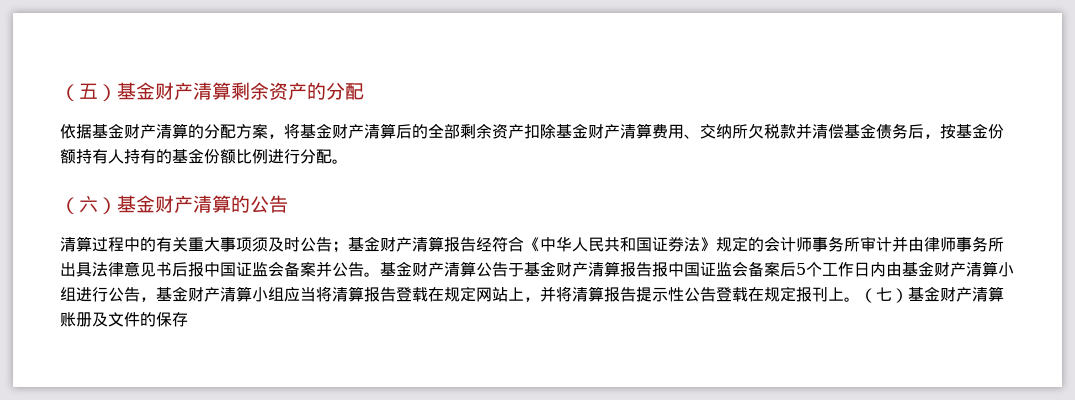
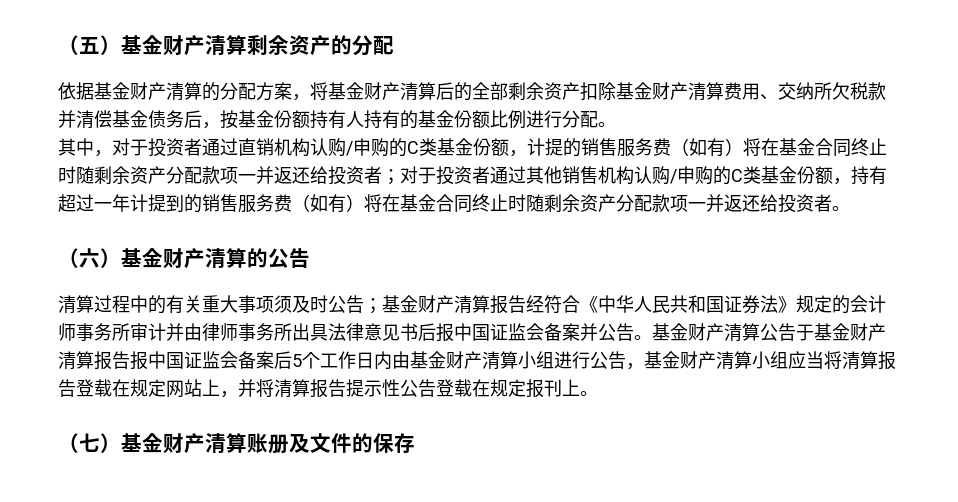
(348, 161) none -> [58,138,887,157] [58,166,887,185] [58,194,850,213] // 其中，对于投资者通过直销机构认购/申购的C类基金份额，计提的销售服务费（如有）将在基金合同终止时随剩余资产分配款项一并返还给投资者；对于投资者通过其他销售机构认购/申购的C类基金份额，持有超过一年计提到的销售服务费（如有）将在基金合同终止时随剩余资产分配款项一并返还给投资者。
(860, 299) none -> (598, 393) //

